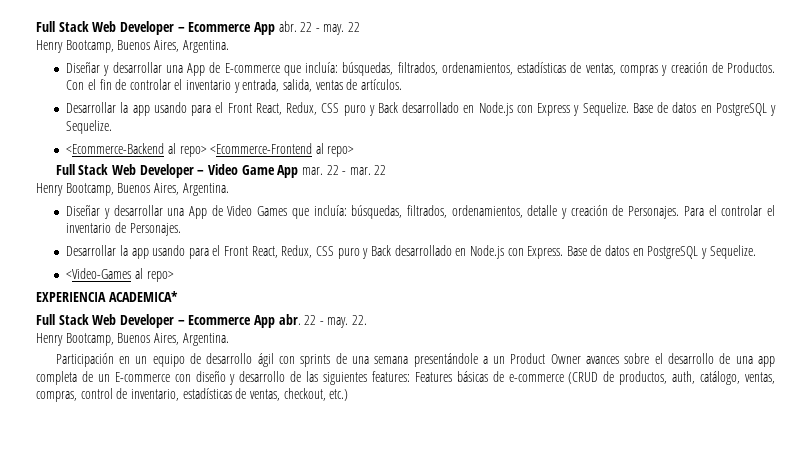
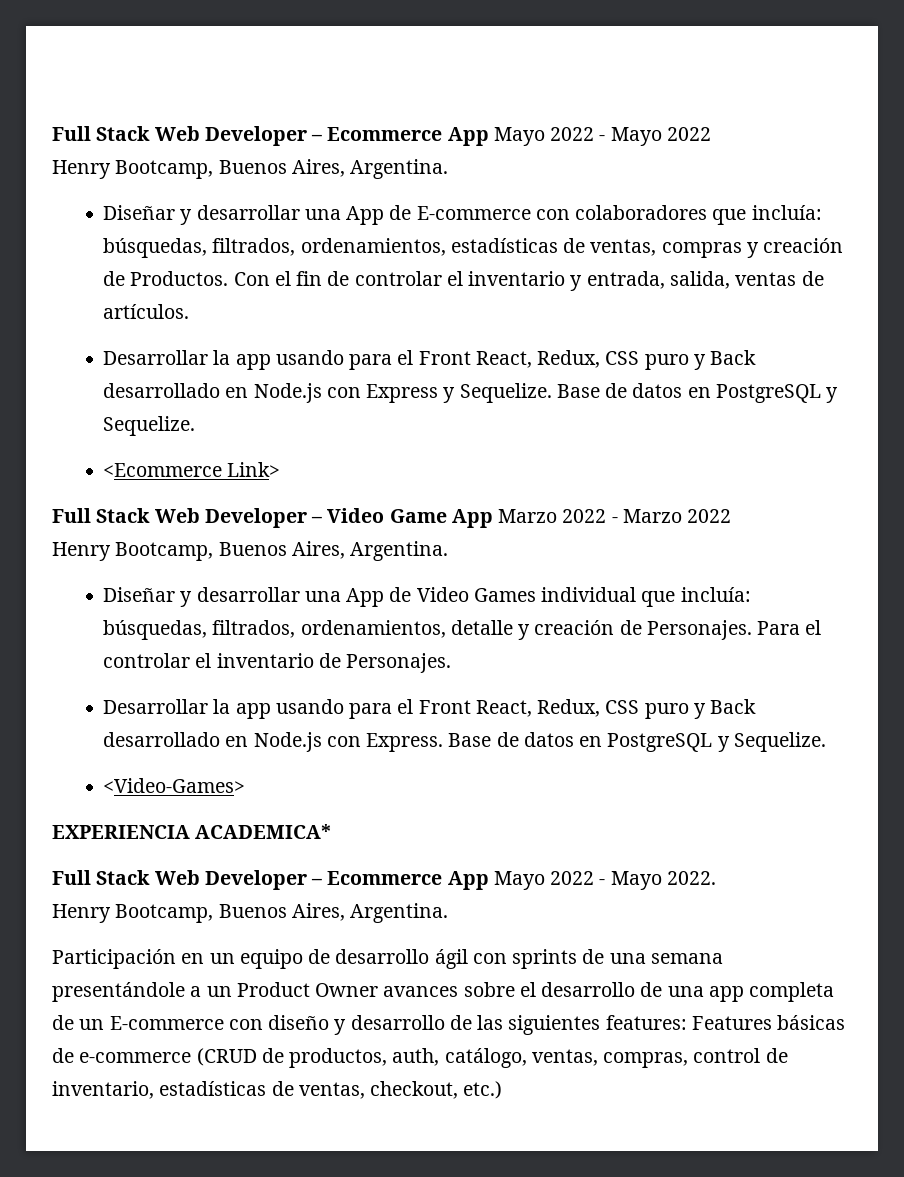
[36,21,361,35] Full Stack Web Developer – Ecommerce App abr. 22 - may. 22 -> [52,126,711,146] Full Stack Web Developer – Ecommerce App Mayo 2022 - Mayo 2022
(280, 68) none -> [535,205,708,220] con colaboradores
[66,143,355,157] <Ecommerce-Backend al repo> <Ecommerce-Frontend al repo> -> [103,462,281,477] <Ecommerce Link>
[301,165,387,175] mar. 22 - mar. 22 -> [498,509,732,523] Marzo 2022 - Marzo 2022
(288, 211) none -> [541,587,637,602] individual
[66,268,174,282] <Video-Games al repo> -> [103,778,246,793] <Video-Games>
[278,314,368,328] abr. 22 - may. 22. -> [493,871,716,890] Mayo 2022 - Mayo 2022.

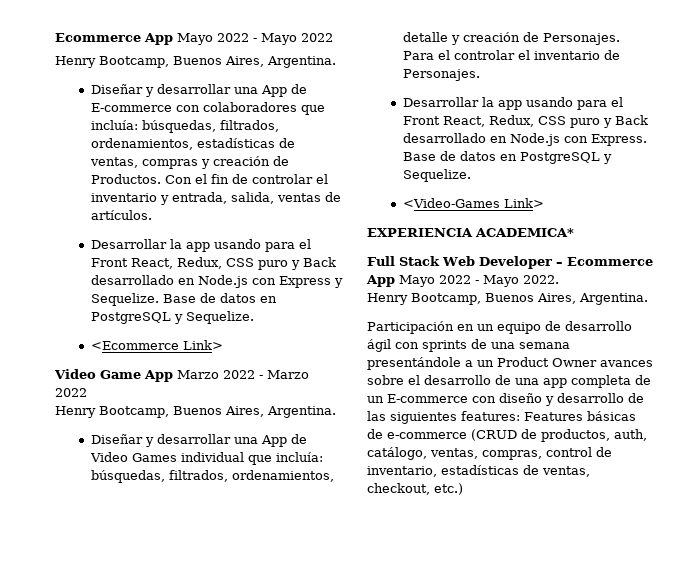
[52,126,323,146] Full Stack Web Developer – -> (55, 37) none
[52,508,323,528] Full Stack Web Developer – -> (224, 345) none
[103,778,246,793] <Video-Games> -> [403,198,545,208] <Video-Games Link>

